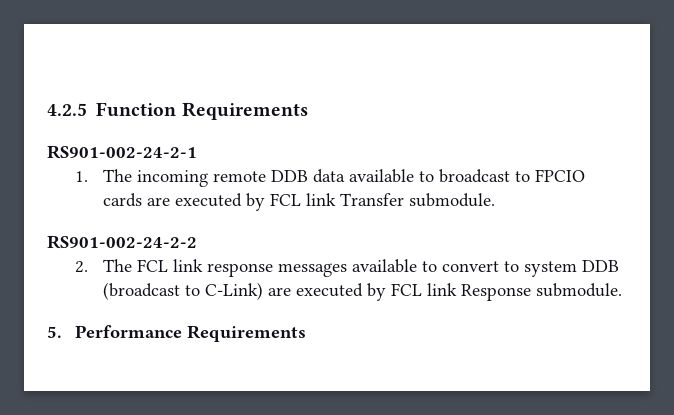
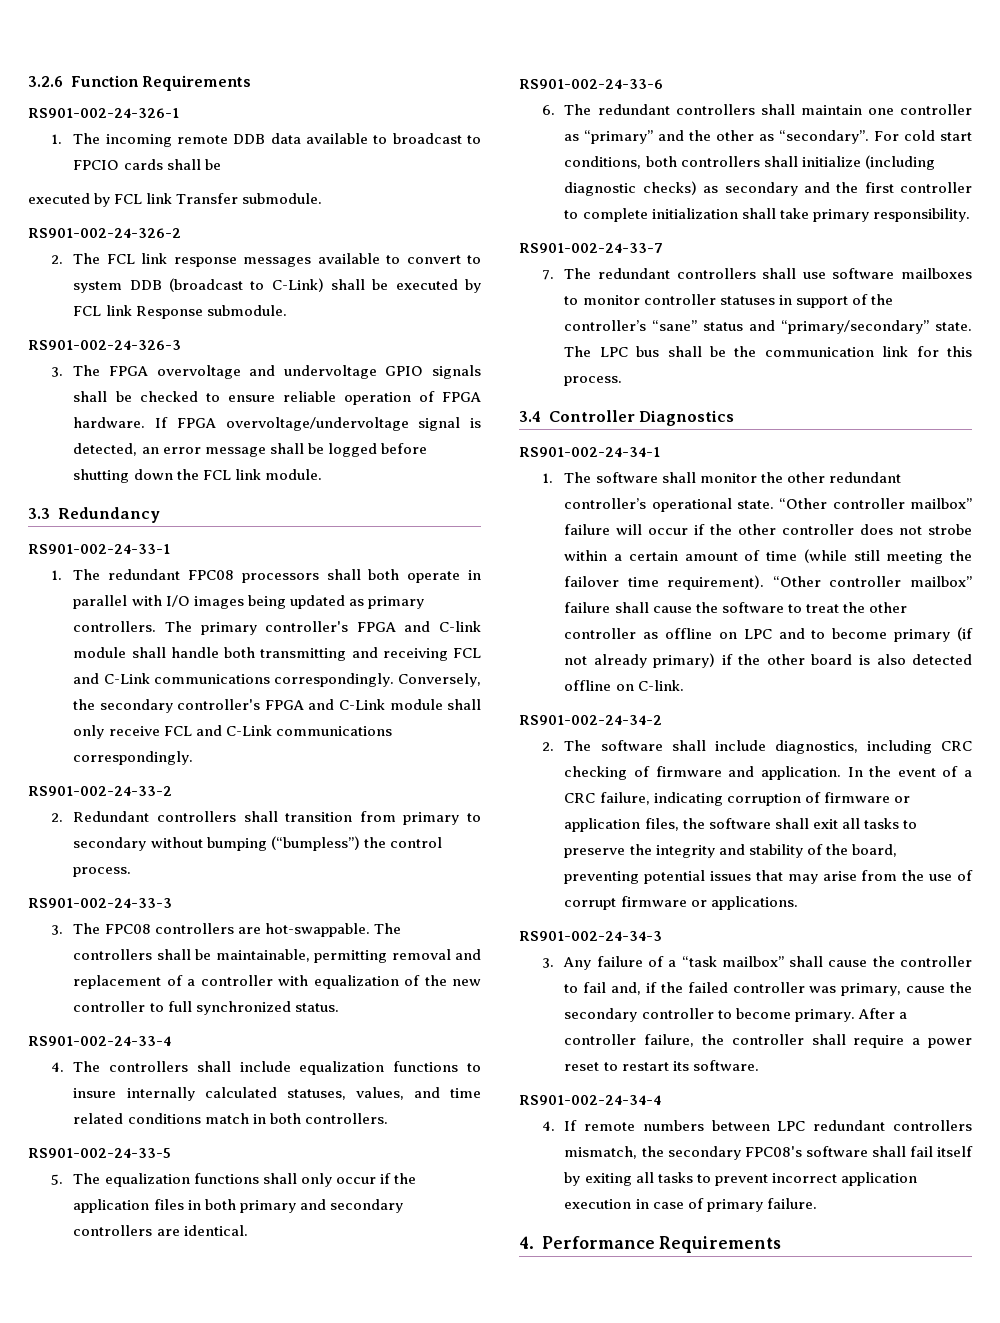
[47,103,87,116] 4.2.5 -> [28,76,63,87] 3.2.6
[47,145,197,159] RS901-002-24-2-1 -> [28,108,179,118] RS901-002-24-326-1
[147,197,171,206] are -> [166,159,221,170] shall be //
[47,235,197,249] RS901-002-24-2-2 -> [28,228,181,238] RS901-002-24-326-2
[268,287,292,296] are -> [331,279,389,290] shall be
[47,326,62,338] 5. -> [28,340,181,350] [50,365,481,379] [73,391,481,405] [73,417,481,431] [73,443,427,457] [73,469,322,483] [28,507,160,523] [28,544,170,554] [50,569,481,583] [73,595,424,609] [73,621,481,635] [73,647,482,661] [73,673,482,687] [73,699,481,713] [73,725,392,739] [73,751,194,765] [28,786,172,796] [50,811,481,825] [73,836,442,851] [73,867,132,877] [28,898,172,908] [50,923,401,937] [73,949,481,963] [73,975,481,989] [73,1001,339,1015] [28,1036,171,1046] [50,1061,481,1075] [73,1087,481,1101] [73,1113,388,1124] [28,1148,171,1158] [50,1173,416,1187] [73,1199,403,1213] [73,1225,248,1236] [519,79,663,89] [541,104,972,115] [564,130,972,144] [564,155,935,170] [564,181,973,196] [564,208,970,222] [519,243,663,253] [541,268,972,280] [564,294,893,308] [564,320,972,334] [564,346,972,357] [564,376,623,386] [519,410,734,426] [519,447,660,457] [541,472,901,483] [564,498,972,512] [564,524,972,535] [564,549,973,564] [564,575,972,590] [564,602,907,613] [564,627,973,642] [564,653,972,668] [564,680,684,691] [519,715,662,725] [541,740,972,754] [564,766,972,780] [564,792,910,806] [564,818,917,832] [564,844,897,858] [564,870,973,884] [564,896,798,910] [519,931,662,941] [541,956,973,970] [564,982,972,996] [564,1008,907,1022] [564,1034,972,1048] [564,1060,759,1071] [519,1095,661,1105] [541,1120,972,1131] [564,1146,973,1160] [564,1172,917,1186] [564,1198,817,1212] [519,1236,534,1249] RS901-002-24-326-3 // 3. The FPGA overvoltage and undervoltage GPIO signals shall be checked to ensure reliable operation of FPGA hardware. If FPGA overvoltage/undervoltage signal is detected, an error message shall be logged before shutting down the FCL link module. // 3.3 Redundancy // RS901-002-24-33-1 // 1. The redundant FPC08 processors shall both operate in parallel with I/O images being updated as primary controllers. The primary controller's FPGA and C-link module shall handle both transmitting and receiving FCL and C-Link communications correspondingly. Conversely, the secondary controller's FPGA and C-Link module shall only receive FCL and C-Link communications correspondingly. // RS901-002-24-33-2 // 2. Redundant controllers shall transition from primary to secondary without bumping (“bumpless”) the control process. // RS901-002-24-33-3 // 3. The FPC08 controllers are hot-swappable. The controllers shall be maintainable, permitting removal and replacement of a controller with equalization of the new controller to full synchronized status. // RS901-002-24-33-4 // 4. The controllers shall include equalization functions to insure internally calculated statuses, values, and time related conditions match in both controllers. // RS901-002-24-33-5 // 5. The equalization functions shall only occur if the application files in both primary and secondary controllers are identical. // RS901-002-24-33-6 // 6. The redundant controllers shall maintain one controller as “primary” and the other as “secondary”. For cold start conditions, both controllers shall initialize (including diagnostic checks) as secondary and the first controller to complete initialization shall take primary responsibility. // RS901-002-24-33-7 // 7. The redundant controllers shall use software mailboxes to monitor controller statuses in support of the controller’s “sane” status and “primary/secondary” state. The LPC bus shall be the communication link for this process. // 3.4 Controller Diagnostics // RS901-002-24-34-1 // 1. The software shall monitor the other redundant controller’s operational state. “Other controller mailbox” failure will occur if the other controller does not strobe within a certain amount of time (while still meeting the failover time requirement). “Other controller mailbox” failure shall cause the software to treat the other controller as offline on LPC and to become primary (if not already primary) if the other board is also detected offline on C-link. // RS901-002-24-34-2 // 2. The software shall include diagnostics, including CRC checking of firmware and application. In the event of a CRC failure, indicating corruption of firmware or application files, the software shall exit all tasks to preserve the integrity and stability of the board, preventing potential issues that may arise from the use of corrupt firmware or applications. // RS901-002-24-34-3 // 3. Any failure of a “task mailbox” shall cause the controller to fail and, if the failed controller was primary, cause the secondary controller to become primary. After a controller failure, the controller shall require a power reset to restart its software. // RS901-002-24-34-4 // 4. If remote numbers between LPC redundant controllers mismatch, the secondary FPC08's software shall fail itself by exiting all tasks to prevent incorrect application execution in case of primary failure. // 4.

